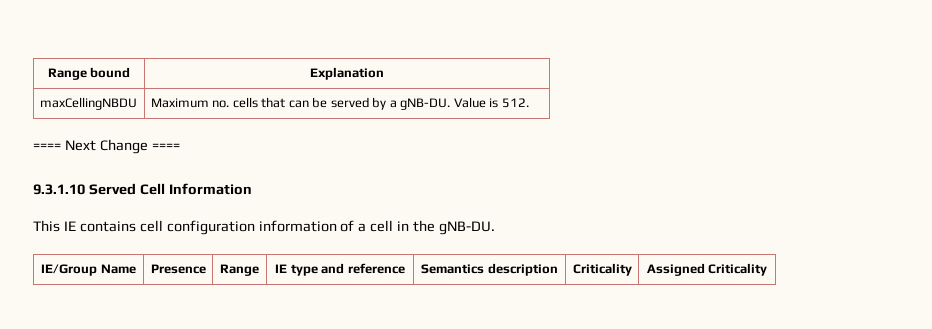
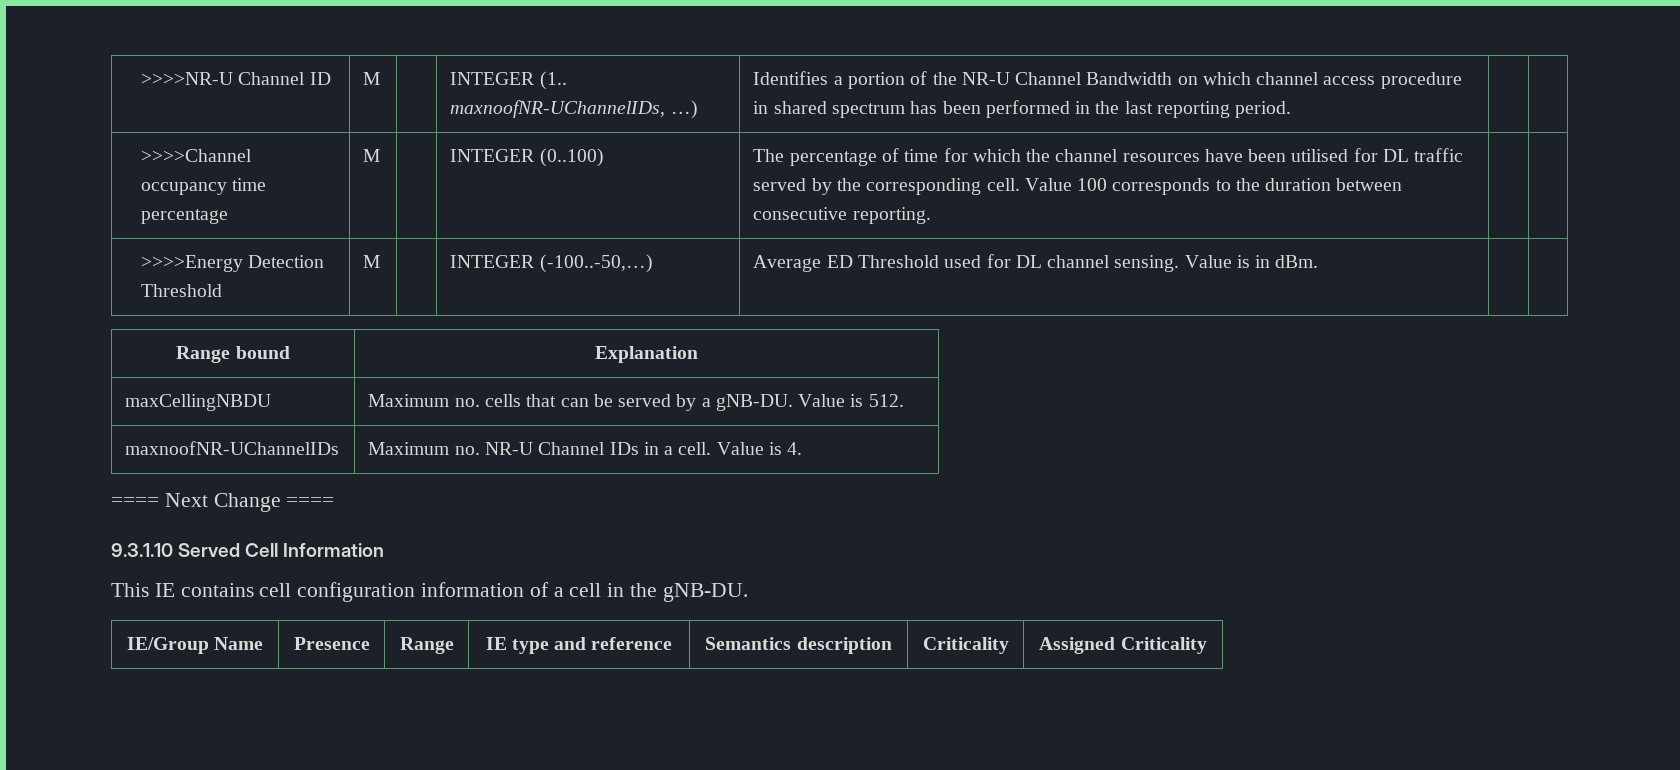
(47, 74) none -> [140,72,331,85] [363,72,381,85] [450,71,567,90] [450,100,698,119] [753,71,1462,89] [753,100,1292,118] [140,149,252,162] [140,178,267,195] [140,209,228,224] [363,149,381,162] [450,148,604,167] [753,148,1464,166] [753,178,1403,195] [753,207,931,224] [140,255,325,272] [140,284,222,297] [363,255,381,268] [450,254,653,273] [753,254,1319,272] >>>>NR-U Channel ID | M | | INTEGER (1.. maxnoofNR-UChannelIDs, …) | Identifies a portion of the NR-U Channel Bandwidth on which channel access procedure in shared spectrum has been performed in the last reporting period. | | // >>>>Channel occupancy time percentage | M | | INTEGER (0..100) | The percentage of time for which the channel resources have been utilised for DL traffic served by the corresponding cell. Value 100 corresponds to the duration between consecutive reporting. | | // >>>>Energy Detection Threshold | M | | INTEGER (-100..-50,…) | Average ED Threshold used for DL channel sensing. Value is in dBm. | | //
(529, 103) none -> [125,441,340,455] [368,442,803,455] // maxnoofNR-UChannelIDs | Maximum no. NR-U Channel IDs in a cell. Value is 4.

